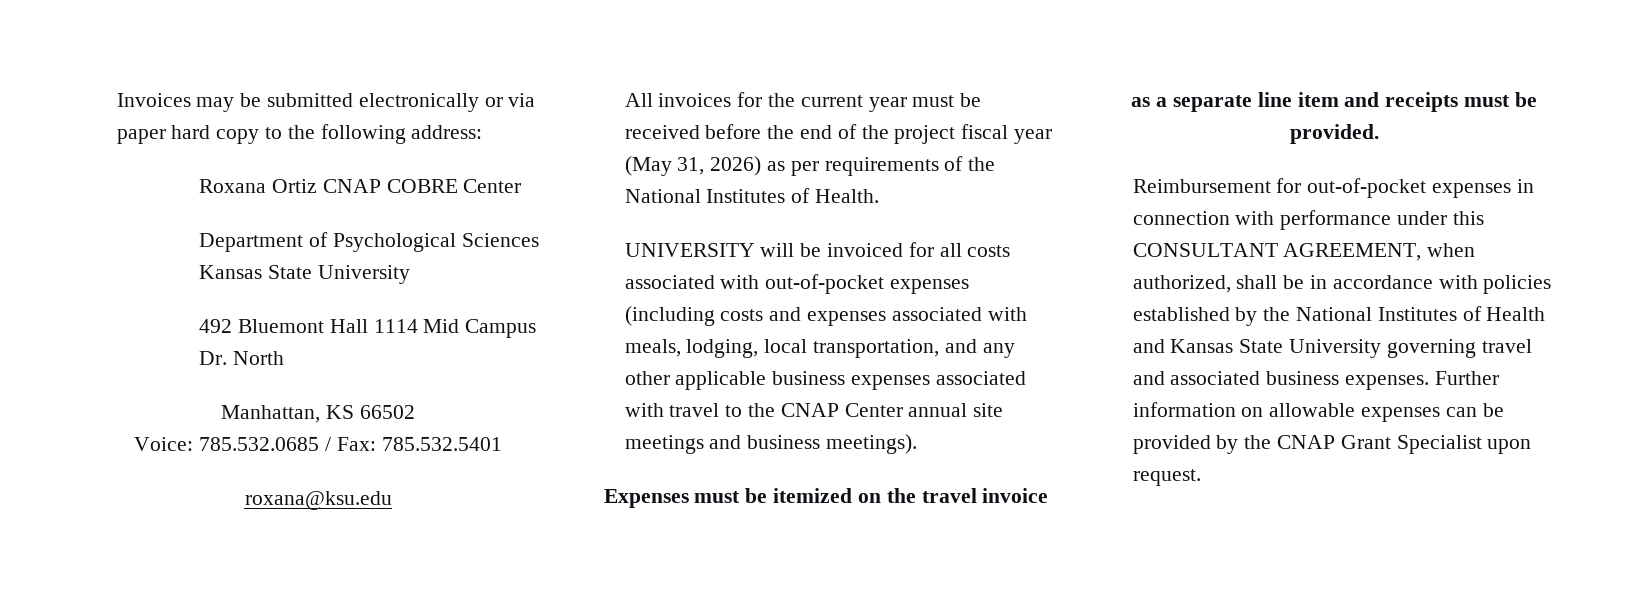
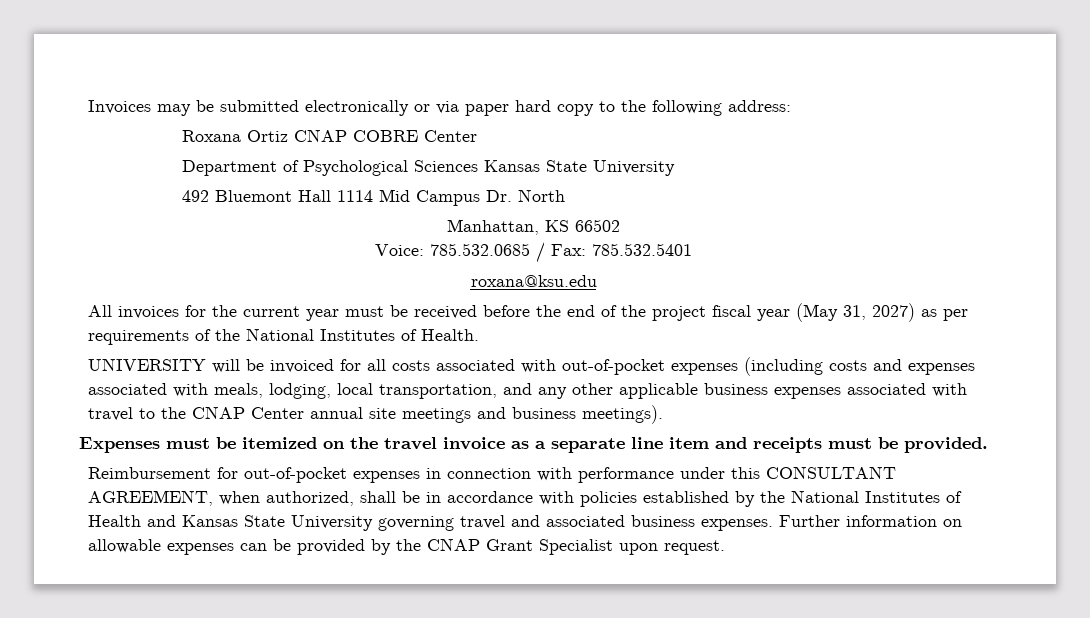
[710,156,762,176] 2026) -> [872,303,916,322] 2027)

